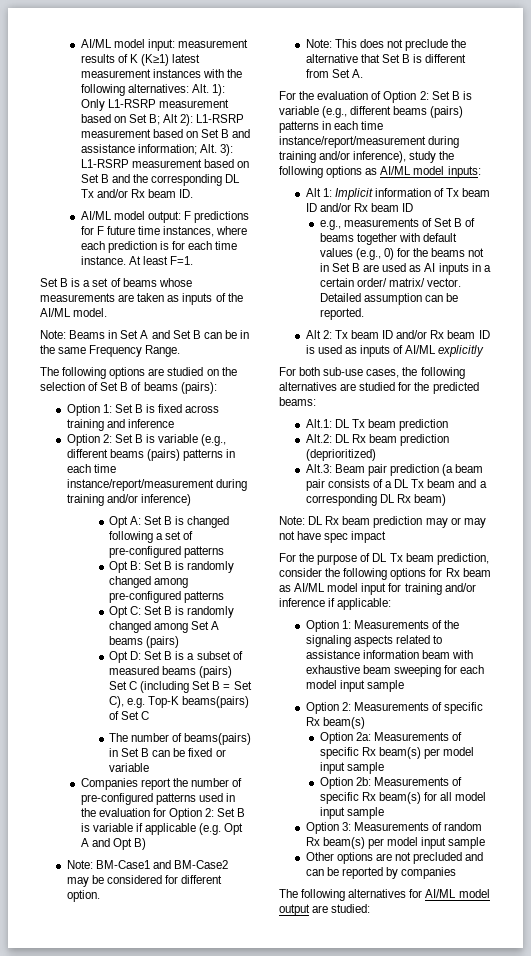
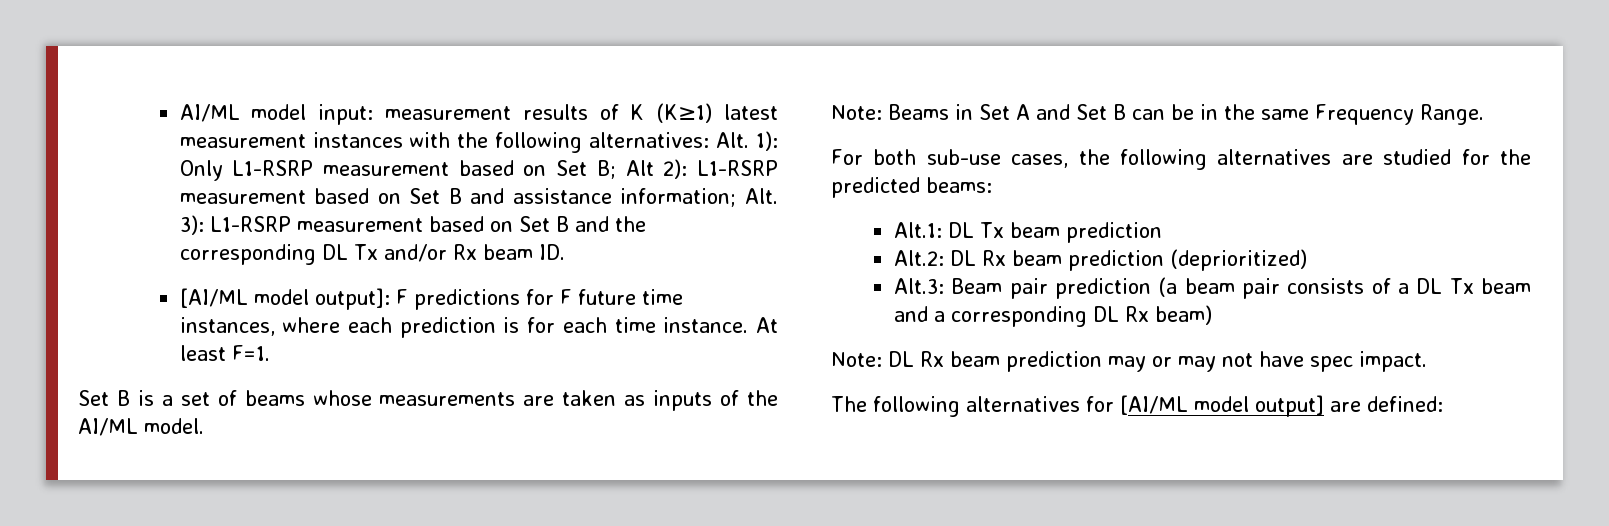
[80,211,181,223] AI/ML model output: -> [179,288,390,310] [AI/ML model output]:
[40,367,237,379] [40,382,217,394] [66,404,220,416] [66,419,174,431] [66,434,227,446] [66,449,236,461] [66,464,116,473] [66,479,247,491] [66,494,191,506] [108,516,230,528] [108,531,194,543] [108,546,224,558] [108,561,235,573] [108,576,188,588] [108,591,224,603] [108,606,235,618] [108,621,220,633] [108,636,179,648] [108,651,243,663] [108,666,233,678] [108,681,252,693] [108,696,250,708] [108,711,150,720] [108,733,252,745] [108,748,226,757] [108,763,149,772] [80,778,243,790] [80,793,236,805] [80,808,246,820] [80,823,244,835] [80,838,147,850] [66,860,229,869] [66,875,223,887] [66,890,100,902] [305,39,467,51] [305,54,467,63] [305,69,363,78] [279,91,472,103] [279,106,464,118] [279,121,384,133] [279,136,460,148] [279,151,455,163] [279,166,481,178] [305,188,491,200] [305,203,414,212] [319,218,476,230] [319,233,458,245] [319,248,485,260] [319,263,491,275] [319,278,462,287] [319,293,459,305] [319,308,364,320] [305,330,490,339] [305,345,485,357] // The following options are studied on the selection of Set B of beams (pairs): // Option 1: Set B is fixed across training and inference // Option 2: Set B is variable (e.g., different beams (pairs) patterns in each time instance/report/measurement during training and/or inference) // Opt A: Set B is changed following a set of pre-configured patterns // Opt B: Set B is randomly changed among pre-configured patterns // Opt C: Set B is randomly changed among Set A beams (pairs) // Opt D: Set B is a subset of measured beams (pairs) Set C (including Set B = Set C), e.g. Top-K beams(pairs) of Set C // The number of beams(pairs) in Set B can be fixed or variable // Companies report the number of pre-configured patterns used in the evaluation for Option 2: Set B is variable if applicable (e.g. Opt A and Opt B) // Note: BM-Case1 and BM-Case2 may be considered for different option. // Note: This does not preclude the alternative that Set B is different from Set A. // For the evaluation of Option 2: Set B is variable (e.g., different beams (pairs) patterns in each time instance/report/measurement during training and/or inference), study the following options as AI/ML model inputs: // Alt 1: Implicit information of Tx beam ID and/or Rx beam ID // e.g., measurements of Set B of beams together with default values (e.g., 0) for the beams not in Set B are used as AI inputs in a certain order/ matrix/ vector. Detailed assumption can be reported. // Alt 2: Tx beam ID and/or Rx beam ID is used as inputs of AI/ML explicitly -> (1484, 114) none
[351,531,387,543] [279,553,489,565] [279,568,491,580] [279,583,476,595] [279,598,392,610] [305,620,460,632] [305,635,443,647] [305,650,474,659] [305,665,485,677] [305,680,404,692] [305,702,484,714] [305,717,365,729] [319,732,463,744] [319,747,475,759] [319,762,384,774] [319,777,463,789] [319,792,487,804] [319,807,384,819] [305,822,483,834] [305,837,486,849] [305,852,484,864] [305,867,457,879] impact // For the purpose of DL Tx beam prediction, consider the following options for Rx beam as AI/ML model input for training and/or inference if applicable: // Option 1: Measurements of the signaling aspects related to assistance information beam with exhaustive beam sweeping for each model input sample // Option 2: Measurements of specific Rx beam(s) // Option 2a: Measurements of specific Rx beam(s) per model input sample // Option 2b: Measurements of specific Rx beam(s) for all model input sample // Option 3: Measurements of random Rx beam(s) per model input sample // Other options are not precluded and can be reported by companies -> [1359,351,1427,372] impact.
[425,889,490,898] [279,904,371,916] AI/ML model output are studied: -> [1120,395,1443,417] [AI/ML model output] are defined:

